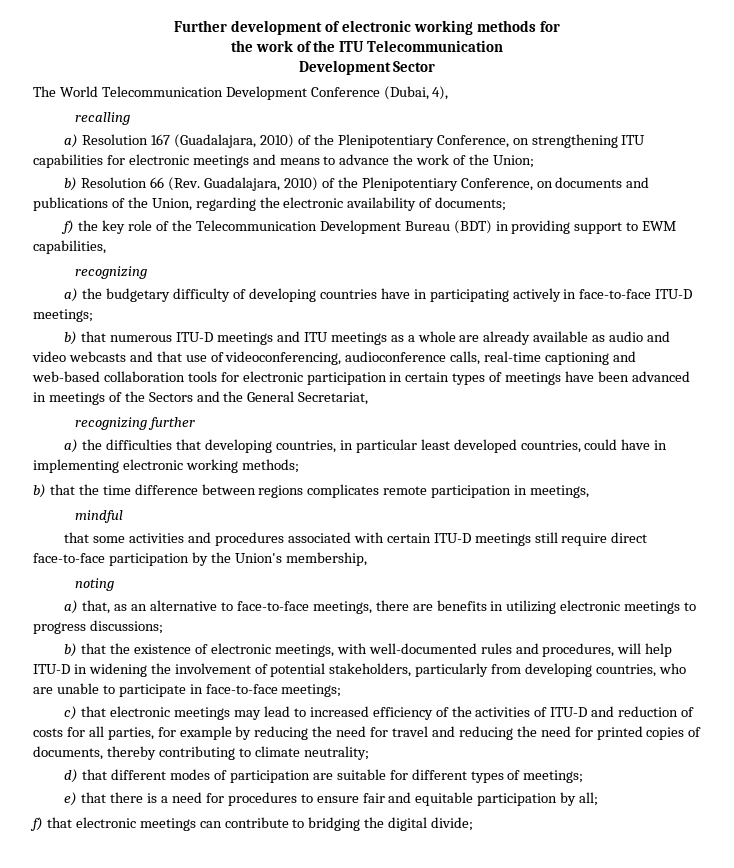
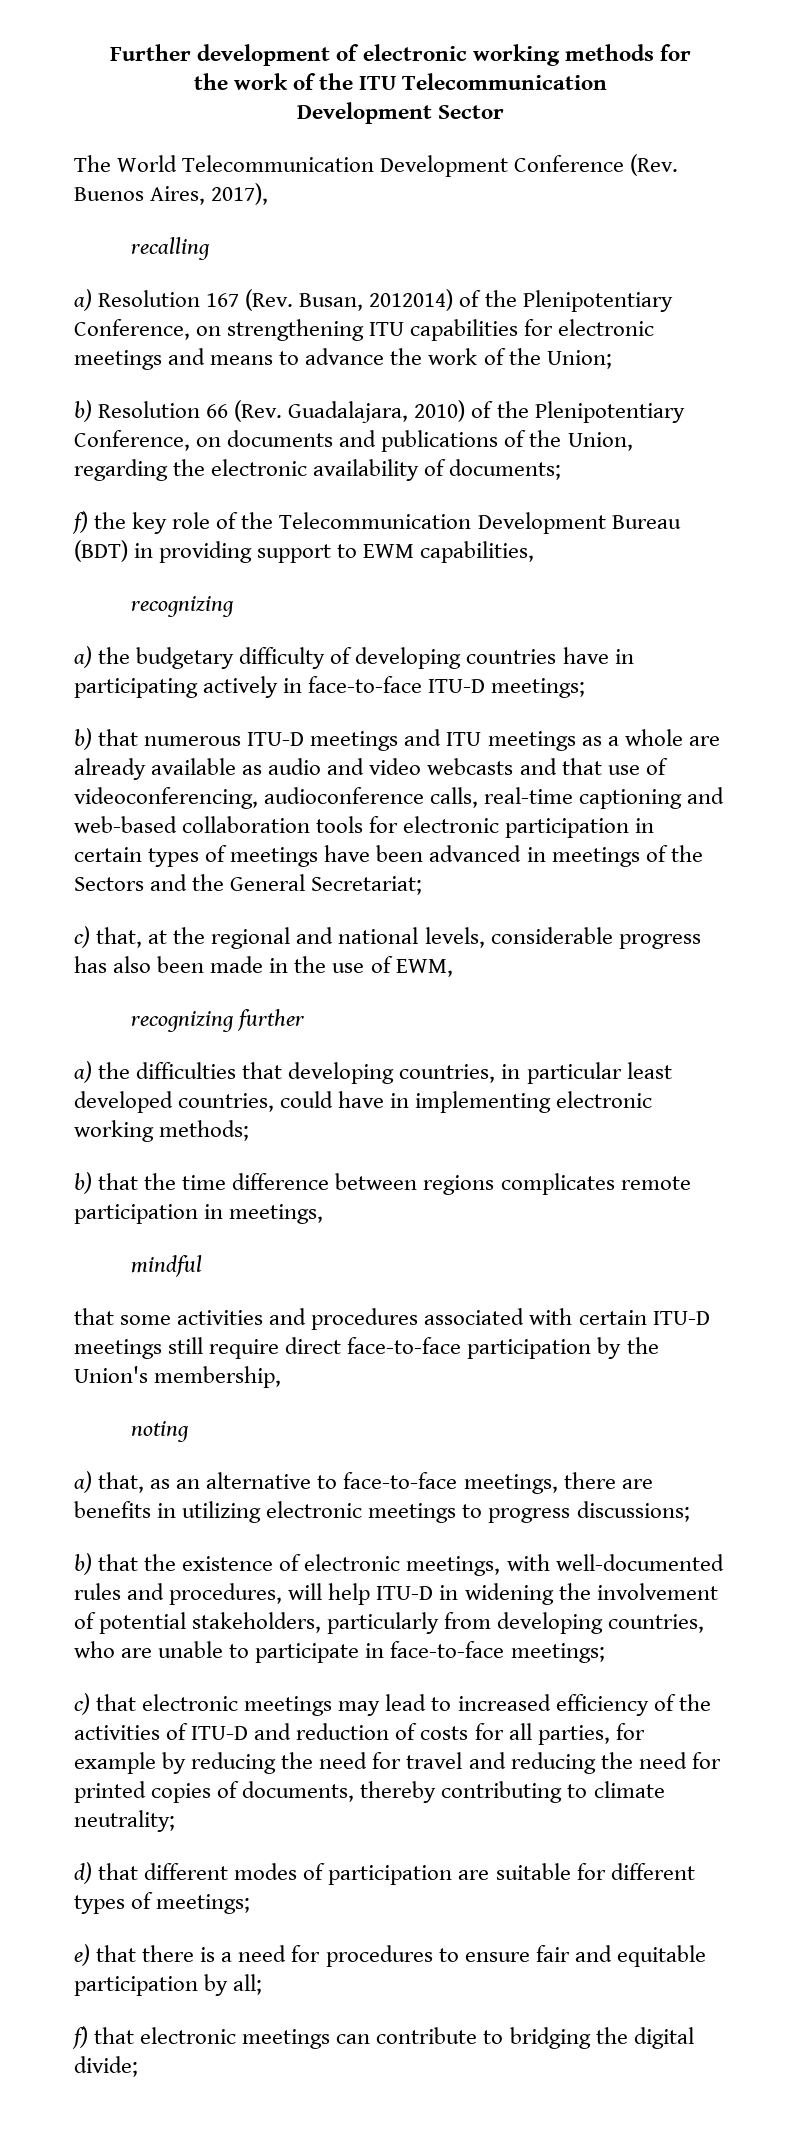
[383,86,449,100] (Dubai, 4), -> [630,154,679,176] [74,183,269,205] (Rev. Buenos Aires, 2017),
[174,134,295,148] (Guadalajara, 2010) -> [245,289,454,311] (Rev. Busan, 2012014)
[298,392,369,405] Secretariat, -> [311,876,423,895] [74,926,701,949] [74,956,453,977] Secretariat; // c) that, at the regional and national levels, considerable progress has also been made in the use of EWM,

